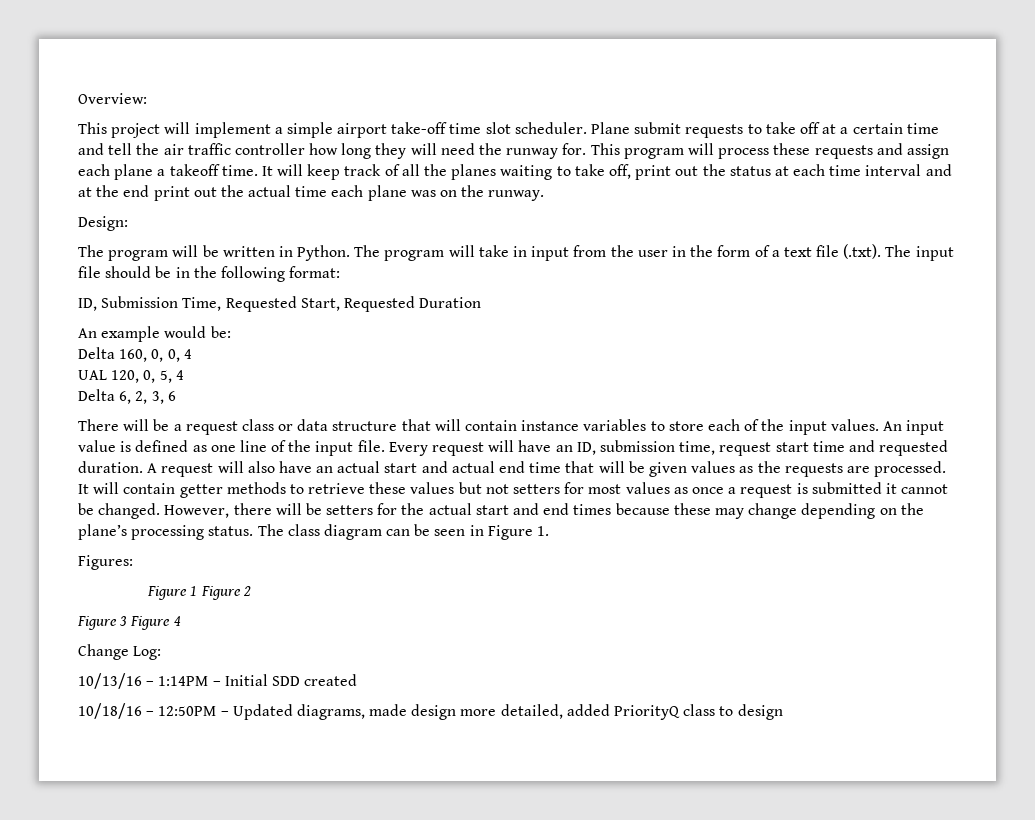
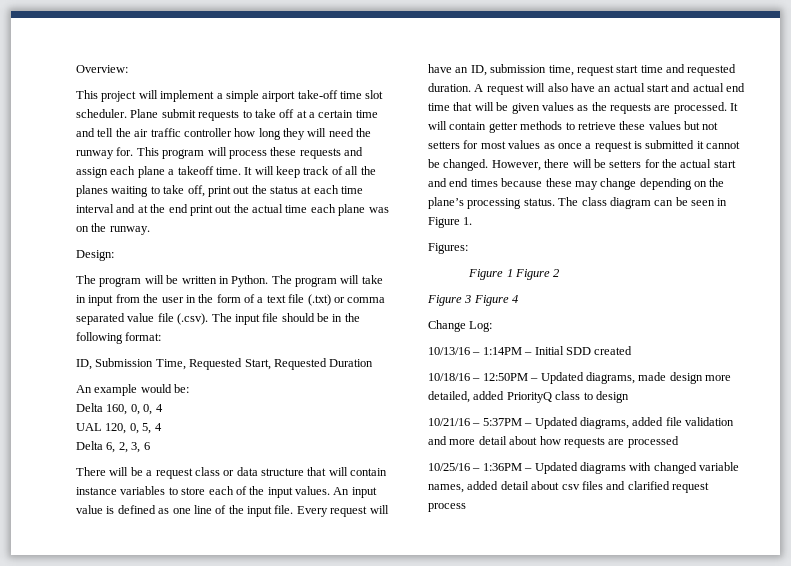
[843,244,882,259] (.txt). -> [307,294,386,306] [76,313,209,325] (.txt) or comma separated value file (.csv).
(783, 712) none -> [428,417,734,429] [428,436,679,448] [428,462,739,474] [428,481,709,493] [428,503,466,512] // 10/21/16 – 5:37PM – Updated diagrams, added file validation and more detail about how requests are processed // 10/25/16 – 1:36PM – Updated diagrams with changed variable names, added detail about csv files and clarified request process

